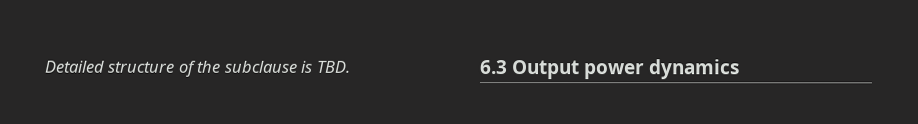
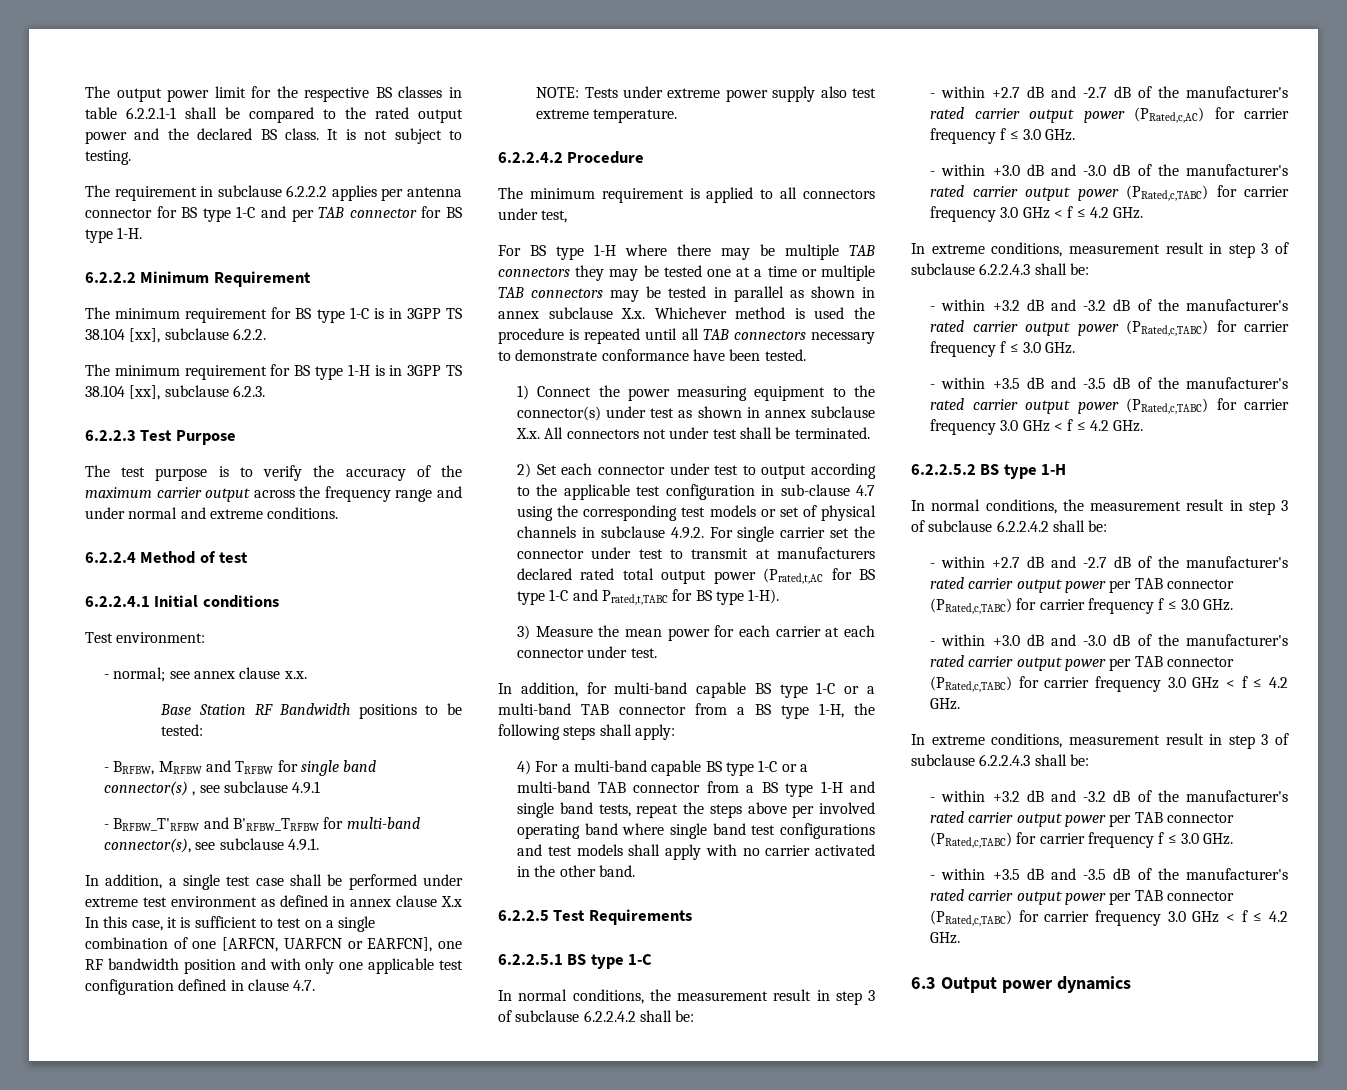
[44,60,351,77] Detailed structure of the subclause is TBD. -> [85,86,462,102] [85,107,463,123] [85,128,462,144] [85,150,131,165] [85,185,462,201] [85,206,462,222] [85,227,143,243] [85,271,311,287] [85,307,463,323] [85,328,266,343] [85,364,463,380] [85,385,265,400] [85,430,236,445] [85,465,462,481] [85,486,462,502] [85,507,339,519] [85,551,249,564] [85,595,279,608] [85,632,206,643] [104,667,307,682] [160,703,462,719] [161,724,204,736] [104,760,377,776] [104,781,321,796] [104,817,420,831] [104,838,320,853] [85,874,463,890] [85,895,462,907] [85,916,376,932] [85,937,463,952] [85,958,463,974] [85,979,316,995] [536,86,876,102] [536,109,678,123] [498,151,645,164] [498,187,875,203] [498,208,568,223] [498,244,875,260] [498,265,875,281] [498,286,875,302] [498,307,875,319] [498,328,875,344] [498,349,806,361] [517,385,875,401] [517,406,875,421] [516,427,870,439] [517,463,876,479] [517,484,875,500] [517,505,876,521] [517,526,875,542] [517,547,875,559] [517,568,875,584] [517,589,780,605] [517,625,875,641] [517,646,657,658] [498,682,875,698] [498,703,875,719] [498,724,675,740] [517,760,808,776] [517,781,875,797] [517,802,875,818] [517,823,875,839] [517,844,875,860] [517,865,636,877] [498,909,692,925] [498,954,653,969] [498,989,875,1005] [498,1010,695,1022] [930,86,1288,98] [930,107,1289,123] [930,128,1076,144] [930,164,1288,176] [930,185,1289,201] [930,206,1144,222] [911,242,1289,258] [911,263,1089,275] [930,299,1288,311] [930,320,1289,336] [930,341,1076,357] [930,377,1288,389] [930,398,1289,414] [930,419,1144,435] [911,464,1067,479] [911,499,1288,515] [911,520,1108,532] [930,556,1288,568] [930,577,1234,593] [930,598,1234,614] [930,634,1288,646] [930,655,1234,671] [930,676,1288,692] [930,698,961,710] [911,733,1289,749] [911,754,1089,766] [930,790,1288,802] [930,811,1234,827] [930,832,1234,848] [930,868,1288,880] [930,889,1234,905] [930,910,1288,926] [930,932,961,944] The output power limit for the respective BS classes in table 6.2.2.1-1 shall be compared to the rated output power and the declared BS class. It is not subject to testing. // The requirement in subclause 6.2.2.2 applies per antenna connector for BS type 1-C and per TAB connector for BS type 1-H. // 6.2.2.2 Minimum Requirement // The minimum requirement for BS type 1-C is in 3GPP TS 38.104 [xx], subclause 6.2.2. // The minimum requirement for BS type 1-H is in 3GPP TS 38.104 [xx], subclause 6.2.3. // 6.2.2.3 Test Purpose // The test purpose is to verify the accuracy of the maximum carrier output across the frequency range and under normal and extreme conditions. // 6.2.2.4 Method of test // 6.2.2.4.1 Initial conditions // Test environment: // - normal; see annex clause x.x. // Base Station RF Bandwidth positions to be tested: // - BRFBW, MRFBW and TRFBW for single band connector(s) , see subclause 4.9.1 // - BRFBW_T'RFBW and B'RFBW_TRFBW for multi-band connector(s), see subclause 4.9.1. // In addition, a single test case shall be performed under extreme test environment as defined in annex clause X.x In this case, it is sufficient to test on a single combination of one [ARFCN, UARFCN or EARFCN], one RF bandwidth position and with only one applicable test configuration defined in clause 4.7. // NOTE: Tests under extreme power supply also test extreme temperature. // 6.2.2.4.2 Procedure // The minimum requirement is applied to all connectors under test, // For BS type 1-H where there may be multiple TAB connectors they may be tested one at a time or multiple TAB connectors may be tested in parallel as shown in annex subclause X.x. Whichever method is used the procedure is repeated until all TAB connectors necessary to demonstrate conformance have been tested. // 1) Connect the power measuring equipment to the connector(s) under test as shown in annex subclause X.x. All connectors not under test shall be terminated. // 2) Set each connector under test to output according to the applicable test configuration in sub-clause 4.7 using the corresponding test models or set of physical channels in subclause 4.9.2. For single carrier set the connector under test to transmit at manufacturers declared rated total output power (Prated,t,AC for BS type 1-C and Prated,t,TABC for BS type 1-H). // 3) Measure the mean power for each carrier at each connector under test. // In addition, for multi-band capable BS type 1-C or a multi-band TAB connector from a BS type 1-H, the following steps shall apply: // 4) For a multi-band capable BS type 1-C or a multi-band TAB connector from a BS type 1-H and single band tests, repeat the steps above per involved operating band where single band test configurations and test models shall apply with no carrier activated in the other band. // 6.2.2.5 Test Requirements // 6.2.2.5.1 BS type 1-C // In normal conditions, the measurement result in step 3 of subclause 6.2.2.4.2 shall be: // - within +2.7 dB and -2.7 dB of the manufacturer's rated carrier output power (PRated,c,AC) for carrier frequency f ≤ 3.0 GHz. // - within +3.0 dB and -3.0 dB of the manufacturer's rated carrier output power (PRated,c,TABC) for carrier frequency 3.0 GHz < f ≤ 4.2 GHz. // In extreme conditions, measurement result in step 3 of subclause 6.2.2.4.3 shall be: // - within +3.2 dB and -3.2 dB of the manufacturer's rated carrier output power (PRated,c,TABC) for carrier frequency f ≤ 3.0 GHz. // - within +3.5 dB and -3.5 dB of the manufacturer's rated carrier output power (PRated,c,TABC) for carrier frequency 3.0 GHz < f ≤ 4.2 GHz. // 6.2.2.5.2 BS type 1-H // In normal conditions, the measurement result in step 3 of subclause 6.2.2.4.2 shall be: // - within +2.7 dB and -2.7 dB of the manufacturer's rated carrier output power per TAB connector (PRated,c,TABC) for carrier frequency f ≤ 3.0 GHz. // - within +3.0 dB and -3.0 dB of the manufacturer's rated carrier output power per TAB connector (PRated,c,TABC) for carrier frequency 3.0 GHz < f ≤ 4.2 GHz. // In extreme conditions, measurement result in step 3 of subclause 6.2.2.4.3 shall be: // - within +3.2 dB and -3.2 dB of the manufacturer's rated carrier output power per TAB connector (PRated,c,TABC) for carrier frequency f ≤ 3.0 GHz. // - within +3.5 dB and -3.5 dB of the manufacturer's rated carrier output power per TAB connector (PRated,c,TABC) for carrier frequency 3.0 GHz < f ≤ 4.2 GHz.

